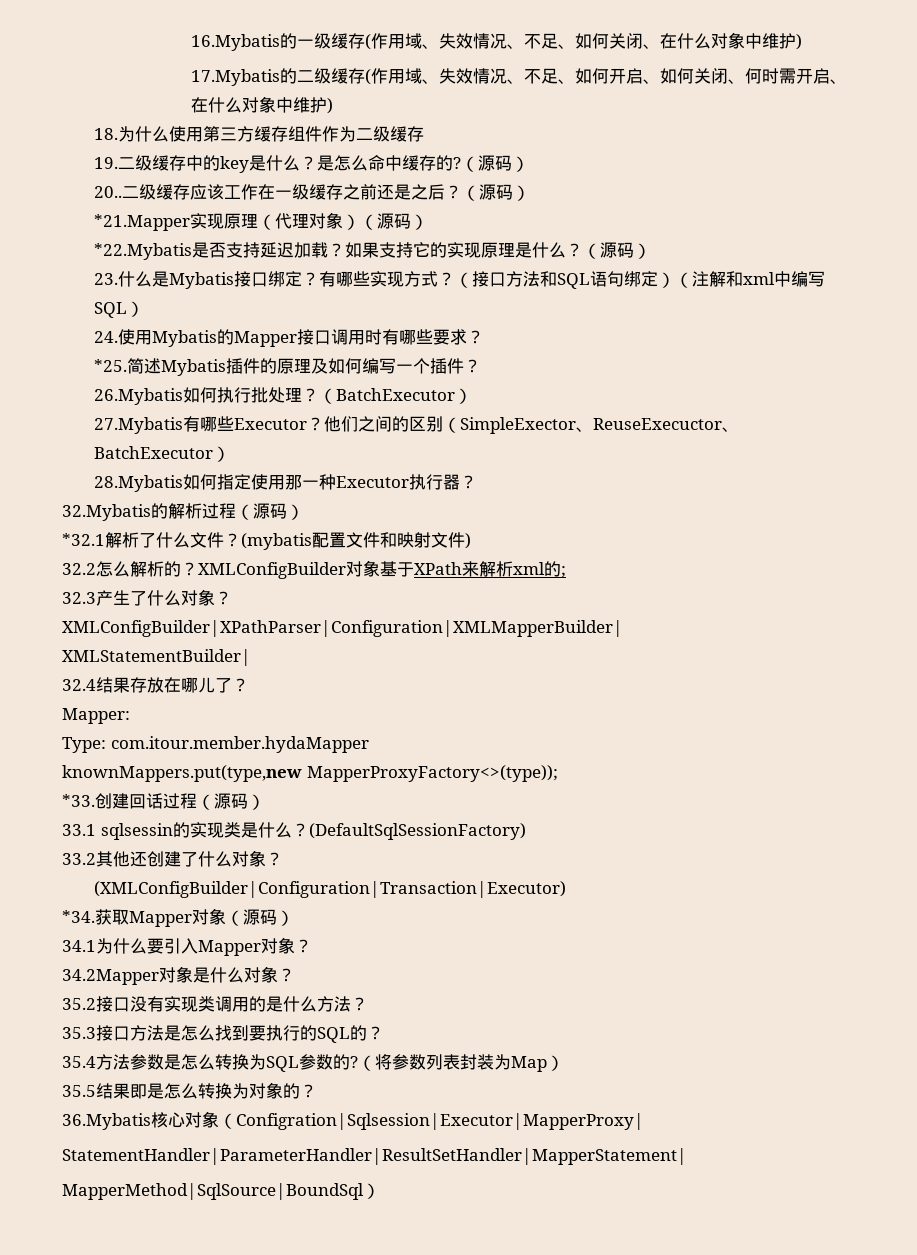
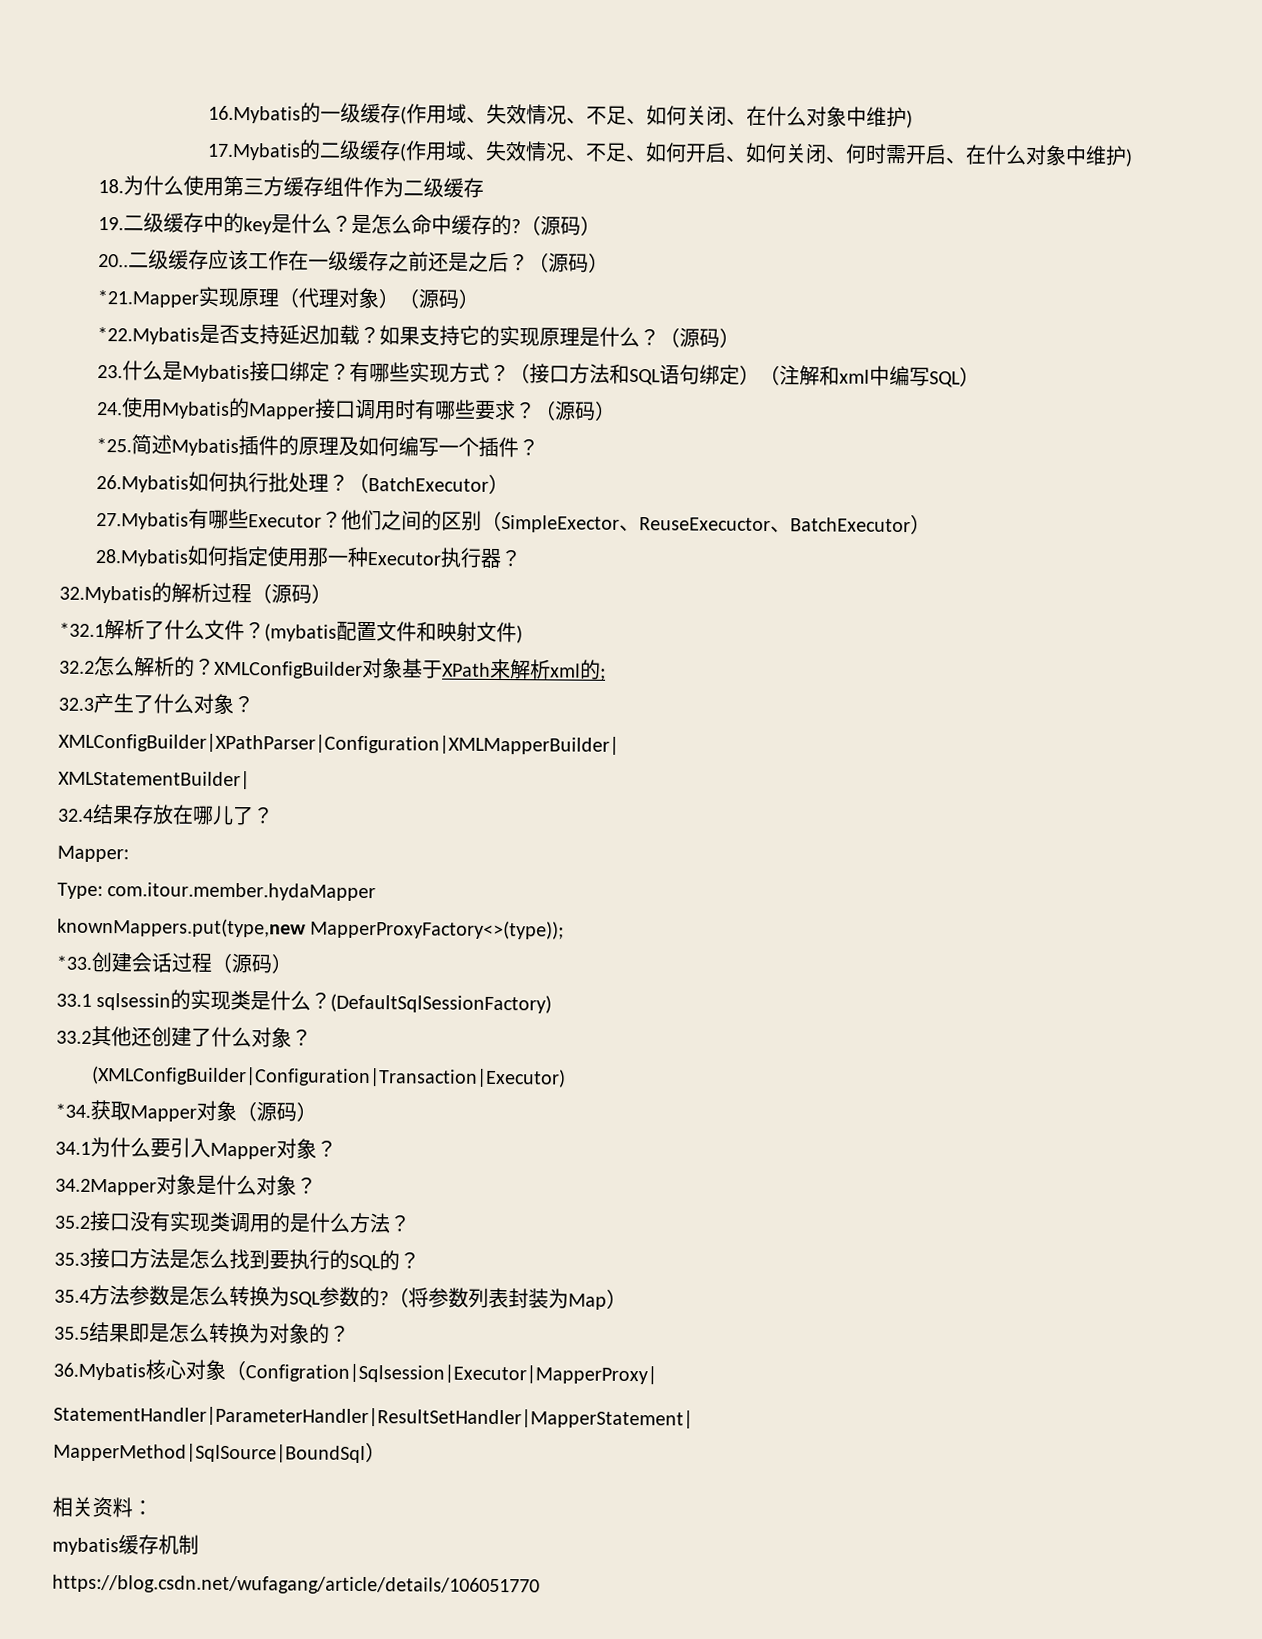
(485, 337) none -> [534,400,617,421] （源码）
[129,794,146,809] 回 -> [131,952,152,973] 会
(380, 1191) none -> [52,1496,153,1518] [52,1534,199,1556] [52,1574,540,1596] // 相关资料： // mybatis缓存机制 // https://blog.csdn.net/wufagang/article/details/106051770

